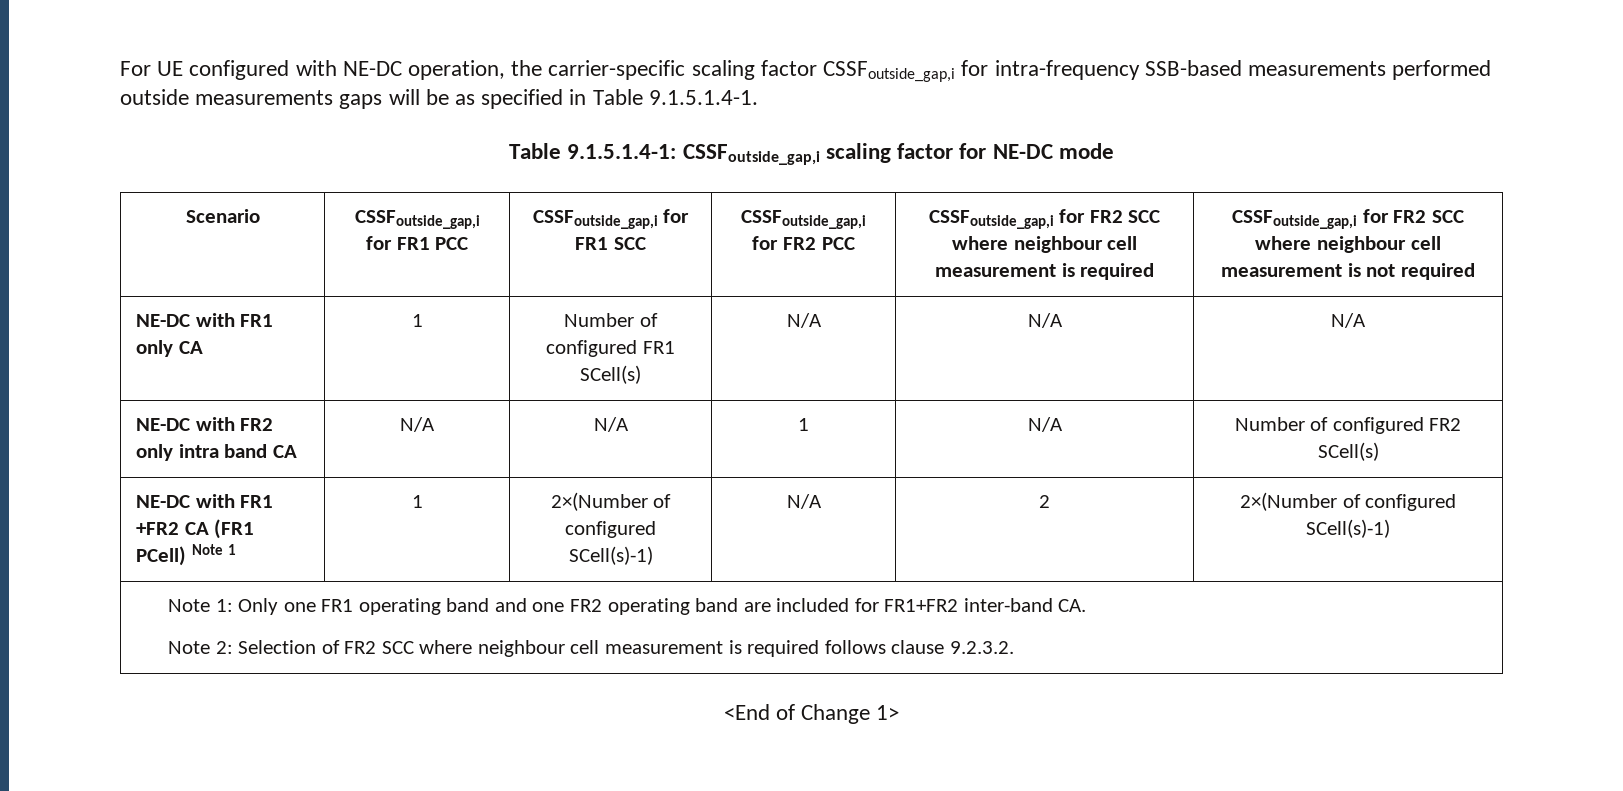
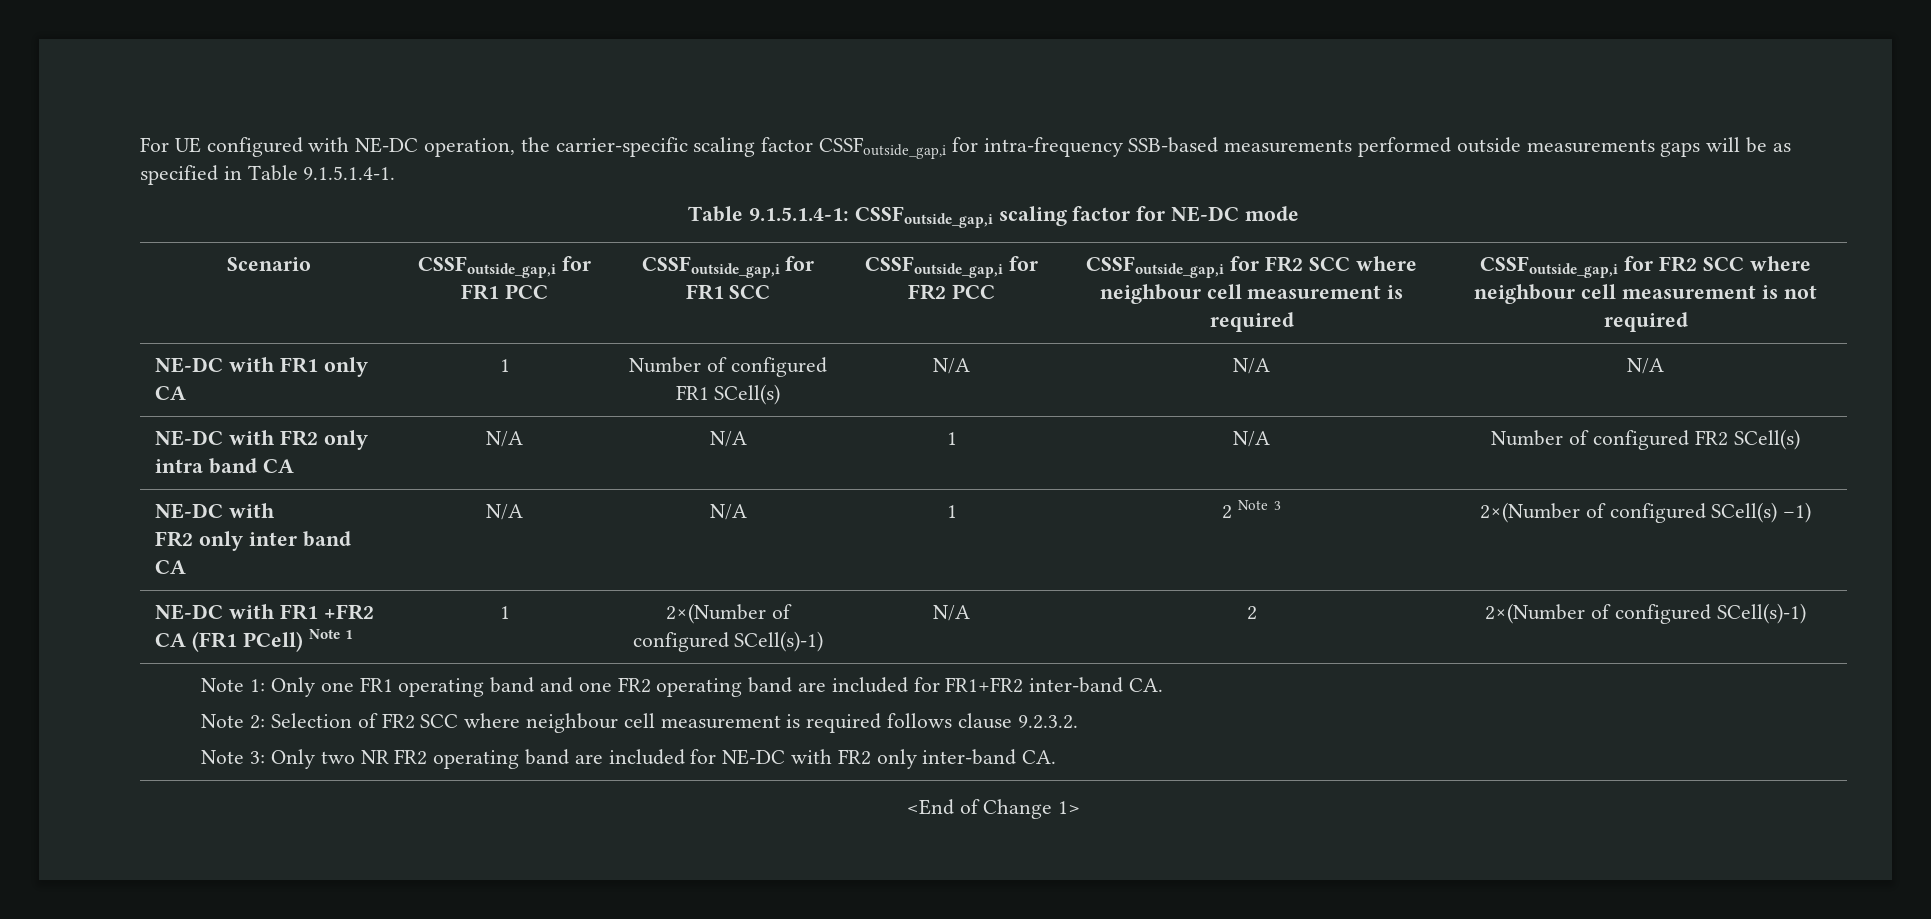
(235, 501) none -> [155,531,351,551] [155,560,187,574] [486,504,523,520] [709,504,747,520] [946,505,957,518] [1222,500,1281,519] [1479,502,1812,523] [155,604,276,620] // FR2 only inter band CA | N/A | N/A | 1 | 2 Note 3 | 2×(Number of configured SCell(s) –1) // NE-DC with
(1014, 647) none -> [201,749,1057,769] // Note 3: Only two NR FR2 operating band are included for NE-DC with FR2 only inter-band CA.

